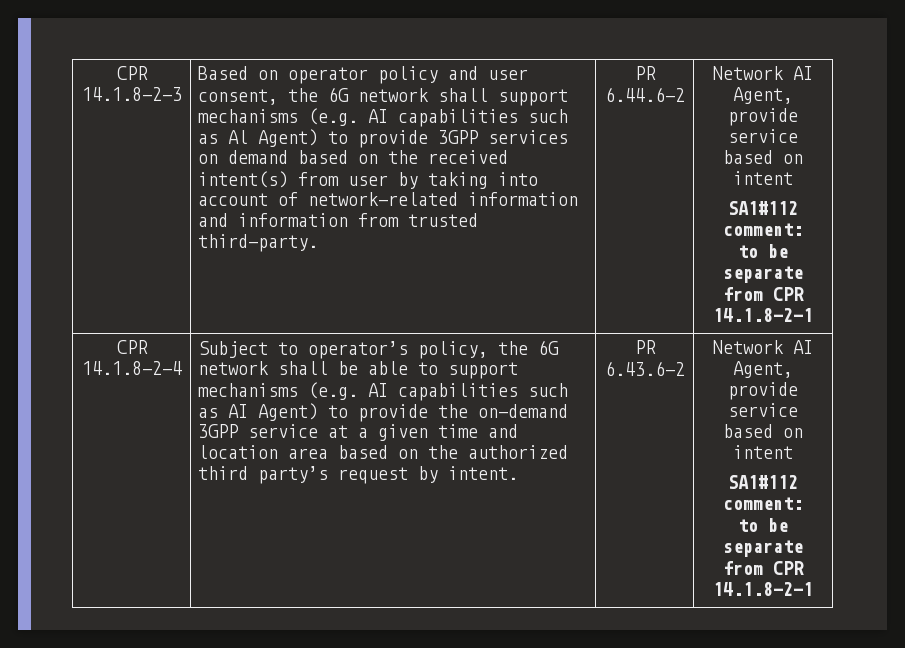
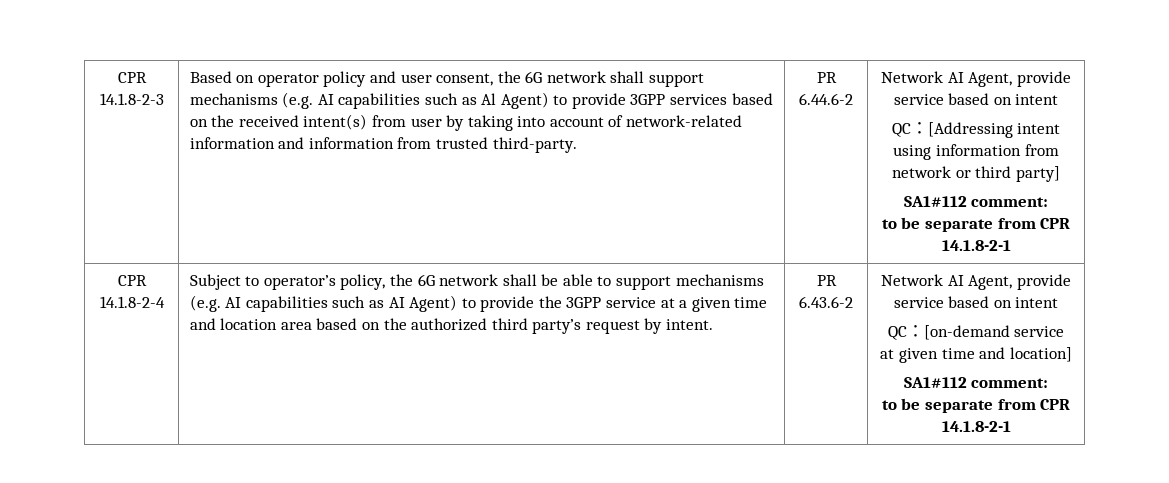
[197,150,288,164] on demand -> (728, 99) none
(793, 178) none -> [891,122,1061,138] [893,144,1059,160] [892,166,1060,182] // QC：[Addressing intent using information from network or third party]
[477,404,568,418] on-demand -> (562, 302) none
(793, 452) none -> [887,325,1065,340] [880,347,1072,363] // QC：[on-demand service at given time and location]

